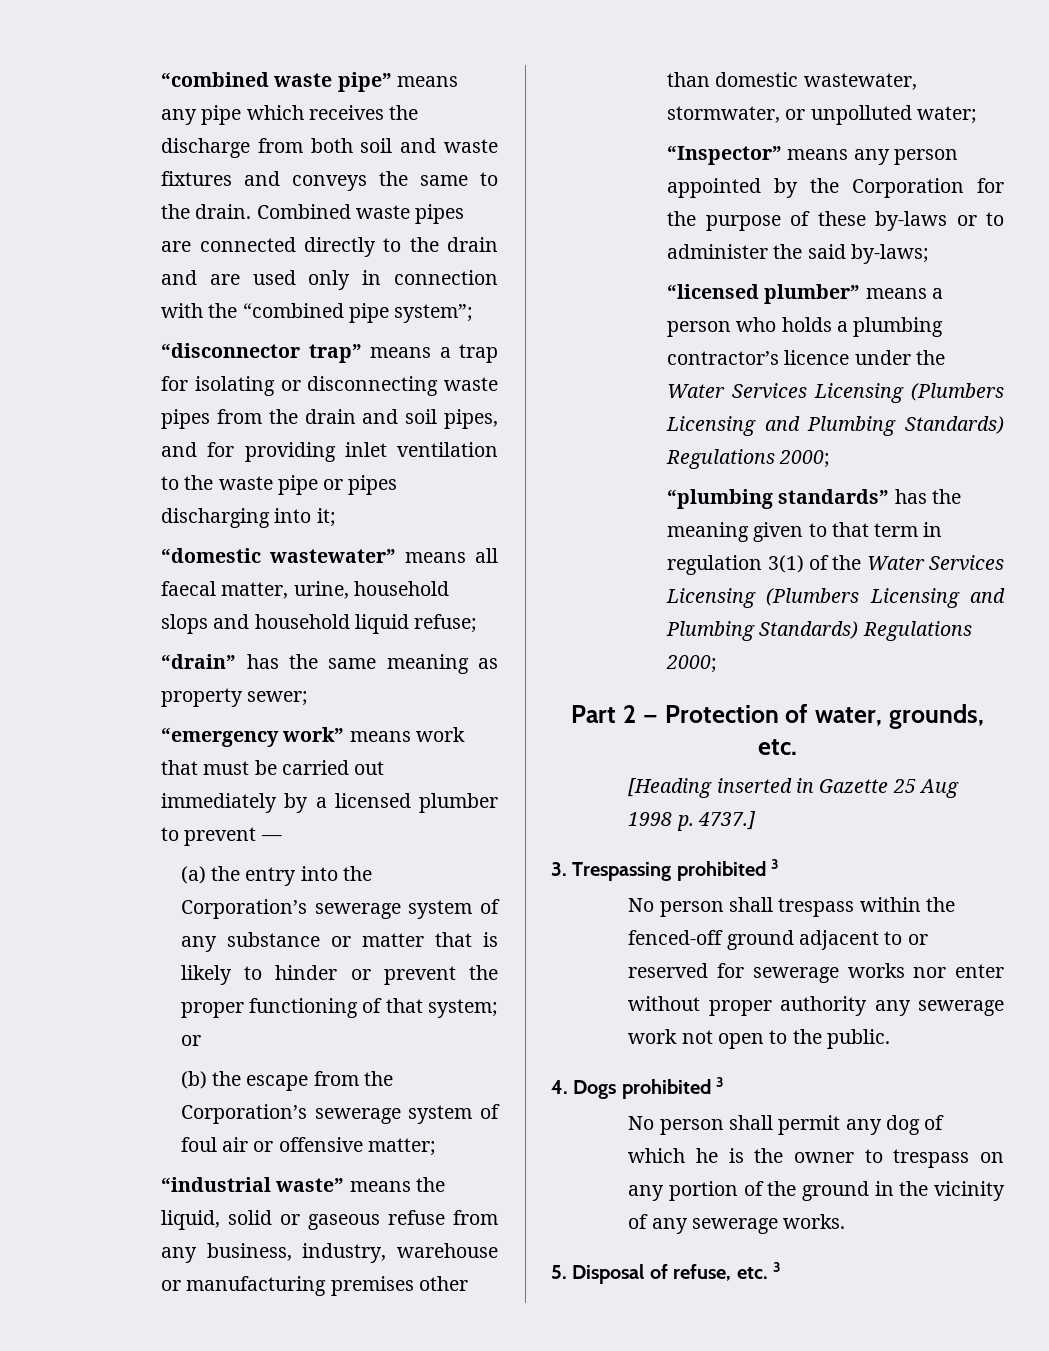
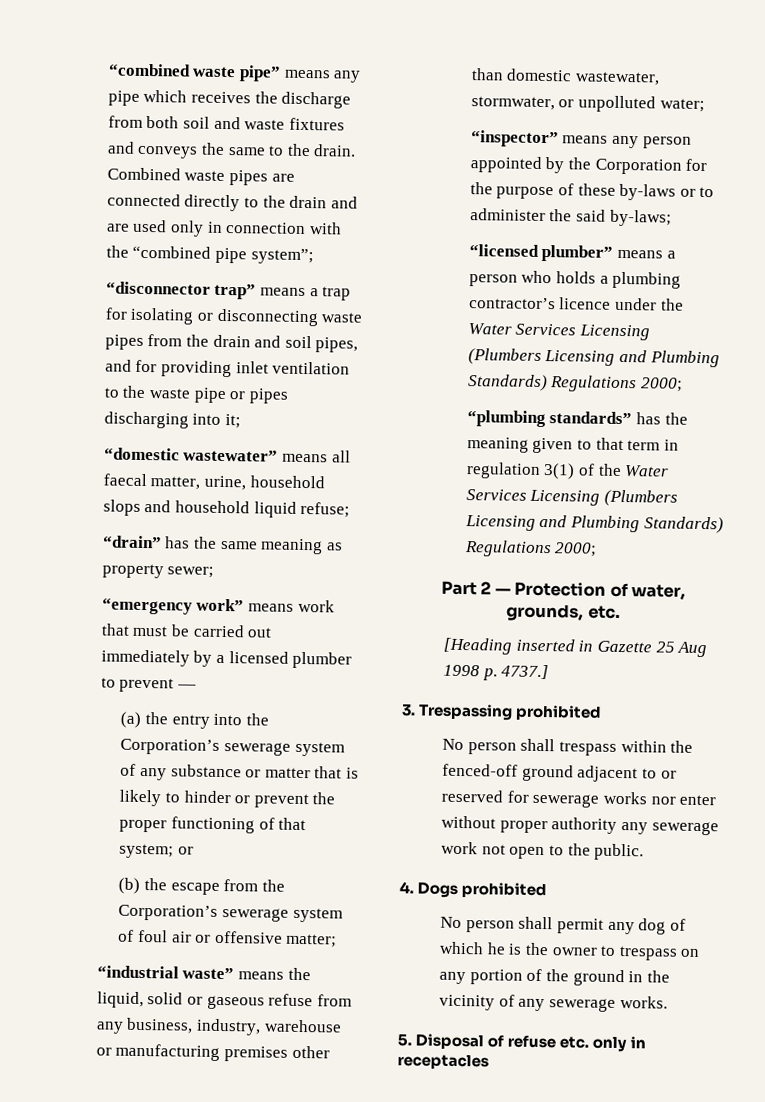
[667,145,783,165] “Inspector” -> [470,130,559,148] “inspector”
[771,859,780,869] 3 -> (603, 712) none
[716,1077,725,1087] 3 -> (548, 890) none
[673,1262,781,1281] refuse, etc. 3 -> [507,1034,647,1053] [397,1054,489,1070] refuse etc. only in receptacles

